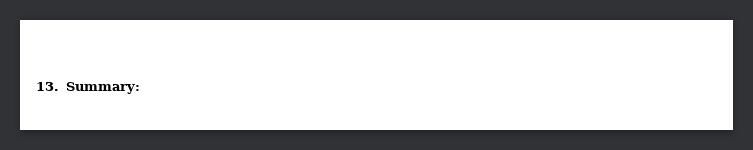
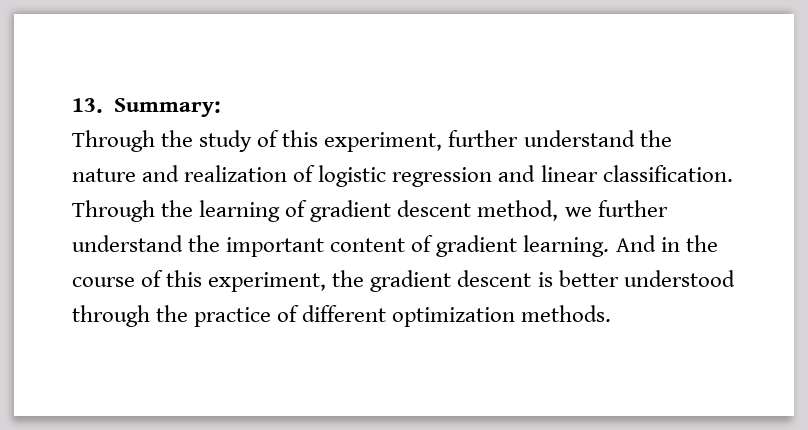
(140, 88) none -> [72,130,672,152] [72,165,733,187] [72,200,668,222] [72,235,718,257] [72,270,735,292] [72,305,612,327] // Through the study of this experiment, further understand the nature and realization of logistic regression and linear classification. Through the learning of gradient descent method, we further understand the important content of gradient learning. And in the course of this experiment, the gradient descent is better understood through the practice of different optimization methods.

